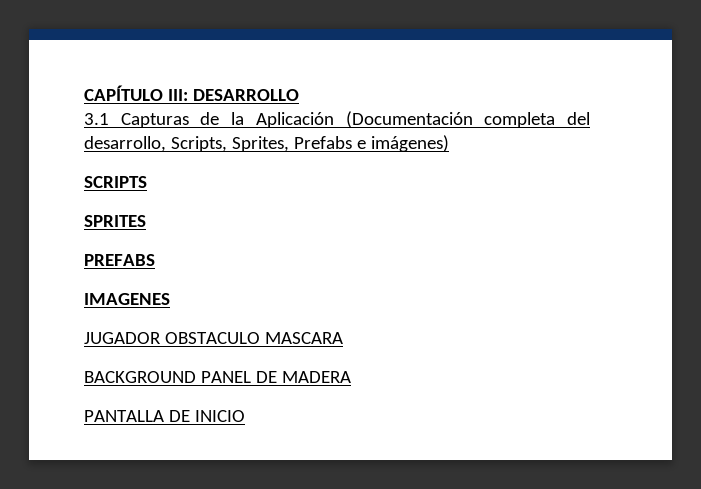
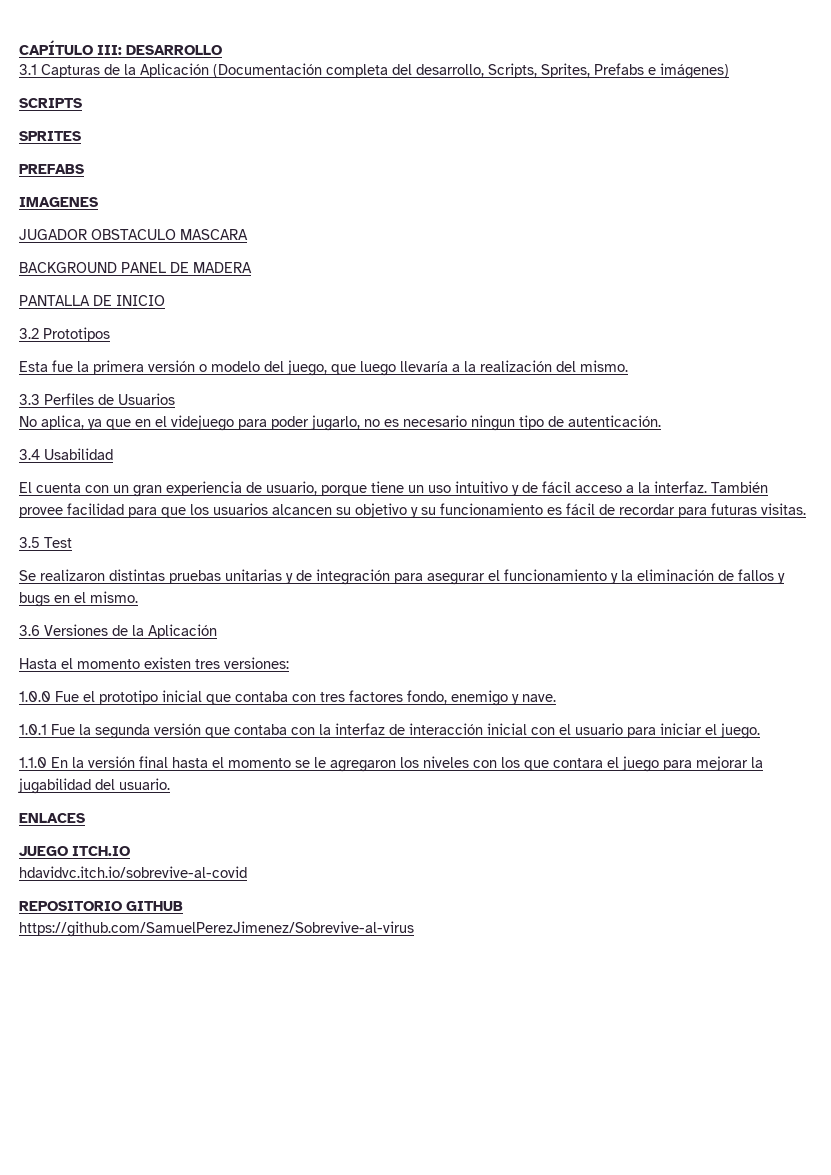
(245, 416) none -> [19,327,110,342] [19,360,628,376] [19,393,175,405] [19,415,661,431] [19,448,113,460] [19,481,768,497] [19,503,806,518] [19,537,72,548] [19,569,785,585] [19,591,138,607] [19,624,217,639] [19,657,289,669] [19,690,556,706] [19,723,760,739] [19,756,763,772] [18,778,170,794] [19,813,85,823] [19,846,130,856] [19,866,247,878] [19,901,183,911] [19,921,414,937] // 3.2 Prototipos // Esta fue la primera versión o modelo del juego, que luego llevaría a la realización del mismo. // 3.3 Perfiles de Usuarios // No aplica, ya que en el videjuego para poder jugarlo, no es necesario ningun tipo de autenticación. // 3.4 Usabilidad // El cuenta con un gran experiencia de usuario, porque tiene un uso intuitivo y de fácil acceso a la interfaz. También provee facilidad para que los usuarios alcancen su objetivo y su funcionamiento es fácil de recordar para futuras visitas. // 3.5 Test // Se realizaron distintas pruebas unitarias y de integración para asegurar el funcionamiento y la eliminación de fallos y bugs en el mismo. // 3.6 Versiones de la Aplicación // Hasta el momento existen tres versiones: // 1.0.0 Fue el prototipo inicial que contaba con tres factores fondo, enemigo y nave. // 1.0.1 Fue la segunda versión que contaba con la interfaz de interacción inicial con el usuario para iniciar el juego. // 1.1.0 En la versión final hasta el momento se le agregaron los niveles con los que contara el juego para mejorar la jugabilidad del usuario. // ENLACES // JUEGO ITCH.IO // hdavidvc.itch.io/sobrevive-al-covid // REPOSITORIO GITHUB // https://github.com/SamuelPerezJimenez/Sobrevive-al-virus

